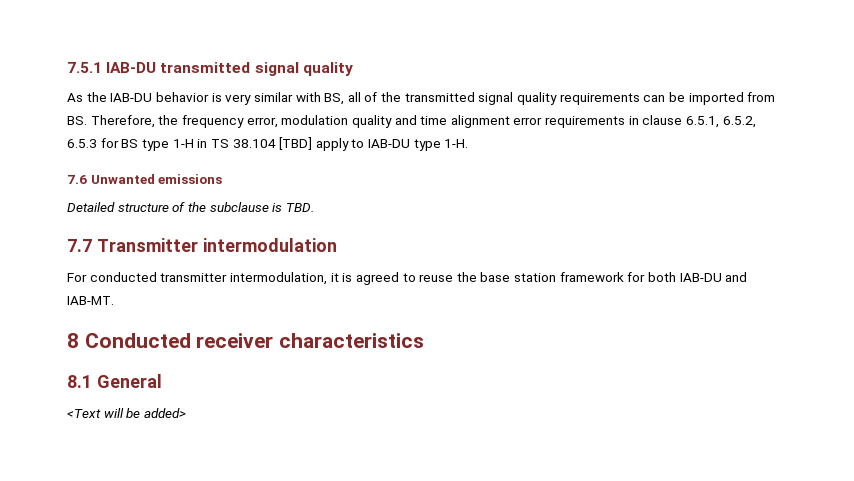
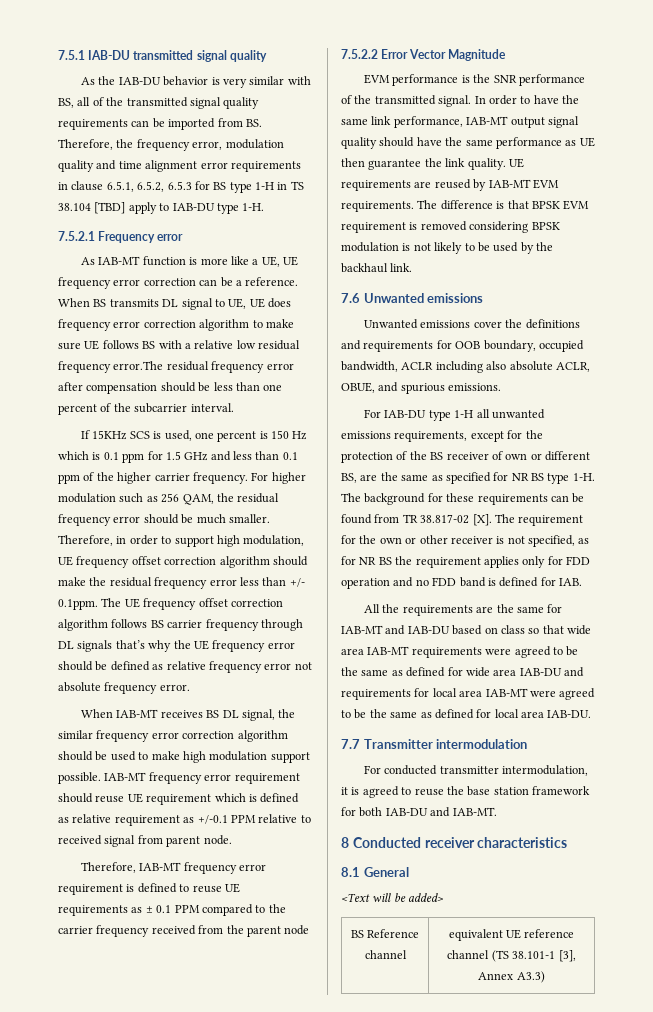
[67,174,223,184] [67,202,314,212] 7.6 Unwanted emissions // Detailed structure of the subclause is TBD. -> [58,231,184,243] [81,256,299,267] [58,277,299,289] [58,298,291,310] [58,319,294,331] [58,340,300,350] [58,361,294,373] [58,382,283,394] [58,403,234,415] [81,430,308,442] [58,451,298,463] [58,472,306,484] [58,493,280,505] [58,514,270,526] [58,535,305,547] [58,556,308,568] [58,577,305,589] [58,598,283,610] [58,619,303,631] [58,640,295,652] [58,661,312,673] [58,682,190,694] [81,709,296,721] [58,730,288,742] [58,751,310,763] [58,772,300,784] [58,793,300,805] [58,814,311,826] [58,835,232,847] [81,862,267,874] [58,883,240,895] [58,904,286,916] [58,925,310,937] [341,49,507,61] [364,74,585,86] [341,95,579,107] [341,116,579,128] [341,137,595,149] [341,158,524,170] [341,179,559,191] [341,200,590,212] [341,221,560,233] [341,242,553,254] [341,263,413,273] [341,293,484,303] [364,319,580,329] [341,340,584,352] [341,361,590,373] [341,382,502,394] [364,409,545,421] [341,430,543,442] [341,451,590,463] [341,472,595,484] [341,493,585,505] [341,514,584,526] [341,535,590,547] [341,556,590,568] [341,577,582,589] [364,604,563,616] [341,625,591,635] [341,646,579,658] [341,667,584,677] [341,688,596,700] [341,709,592,719] 7.5.2.1 Frequency error // As IAB-MT function is more like a UE, UE frequency error correction can be a reference. When BS transmits DL signal to UE, UE does frequency error correction algorithm to make sure UE follows BS with a relative low residual frequency error.The residual frequency error after compensation should be less than one percent of the subcarrier interval. // If 15KHz SCS is used, one percent is 150 Hz which is 0.1 ppm for 1.5 GHz and less than 0.1 ppm of the higher carrier frequency. For higher modulation such as 256 QAM, the residual frequency error should be much smaller. Therefore, in order to support high modulation, UE frequency offset correction algorithm should make the residual frequency error less than +/- 0.1ppm. The UE frequency offset correction algorithm follows BS carrier frequency through DL signals that’s why the UE frequency error should be defined as relative frequency error not absolute frequency error. // When IAB-MT receives BS DL signal, the similar frequency error correction algorithm should be used to make high modulation support possible. IAB-MT frequency error requirement should reuse UE requirement which is defined as relative requirement as +/-0.1 PPM relative to received signal from parent node. // Therefore, IAB-MT frequency error requirement is defined to reuse UE requirements as ± 0.1 PPM compared to the carrier frequency received from the parent node // 7.5.2.2 Error Vector Magnitude // EVM performance is the SNR performance of the transmitted signal. In order to have the same link performance, IAB-MT output signal quality should have the same performance as UE then guarantee the link quality. UE requirements are reused by IAB-MT EVM requirements. The difference is that BPSK EVM requirement is removed considering BPSK modulation is not likely to be used by the backhaul link. // 7.6 Unwanted emissions // Unwanted emissions cover the definitions and requirements for OOB boundary, occupied bandwidth, ACLR including also absolute ACLR, OBUE, and spurious emissions. // For IAB-DU type 1-H all unwanted emissions requirements, except for the protection of the BS receiver of own or different BS, are the same as specified for NR BS type 1-H. The background for these requirements can be found from TR 38.817-02 [X]. The requirement for the own or other receiver is not specified, as for NR BS the requirement applies only for FDD operation and no FDD band is defined for IAB. // All the requirements are the same for IAB-MT and IAB-DU based on class so that wide area IAB-MT requirements were agreed to be the same as defined for wide area IAB-DU and requirements for local area IAB-MT were agreed to be the same as defined for local area IAB-DU.
(186, 413) none -> [350,929,420,938] [364,950,407,959] [448,929,575,941] [447,950,576,962] [478,971,545,983] // BS Reference channel | equivalent UE reference channel (TS 38.101-1 [3], Annex A3.3)

